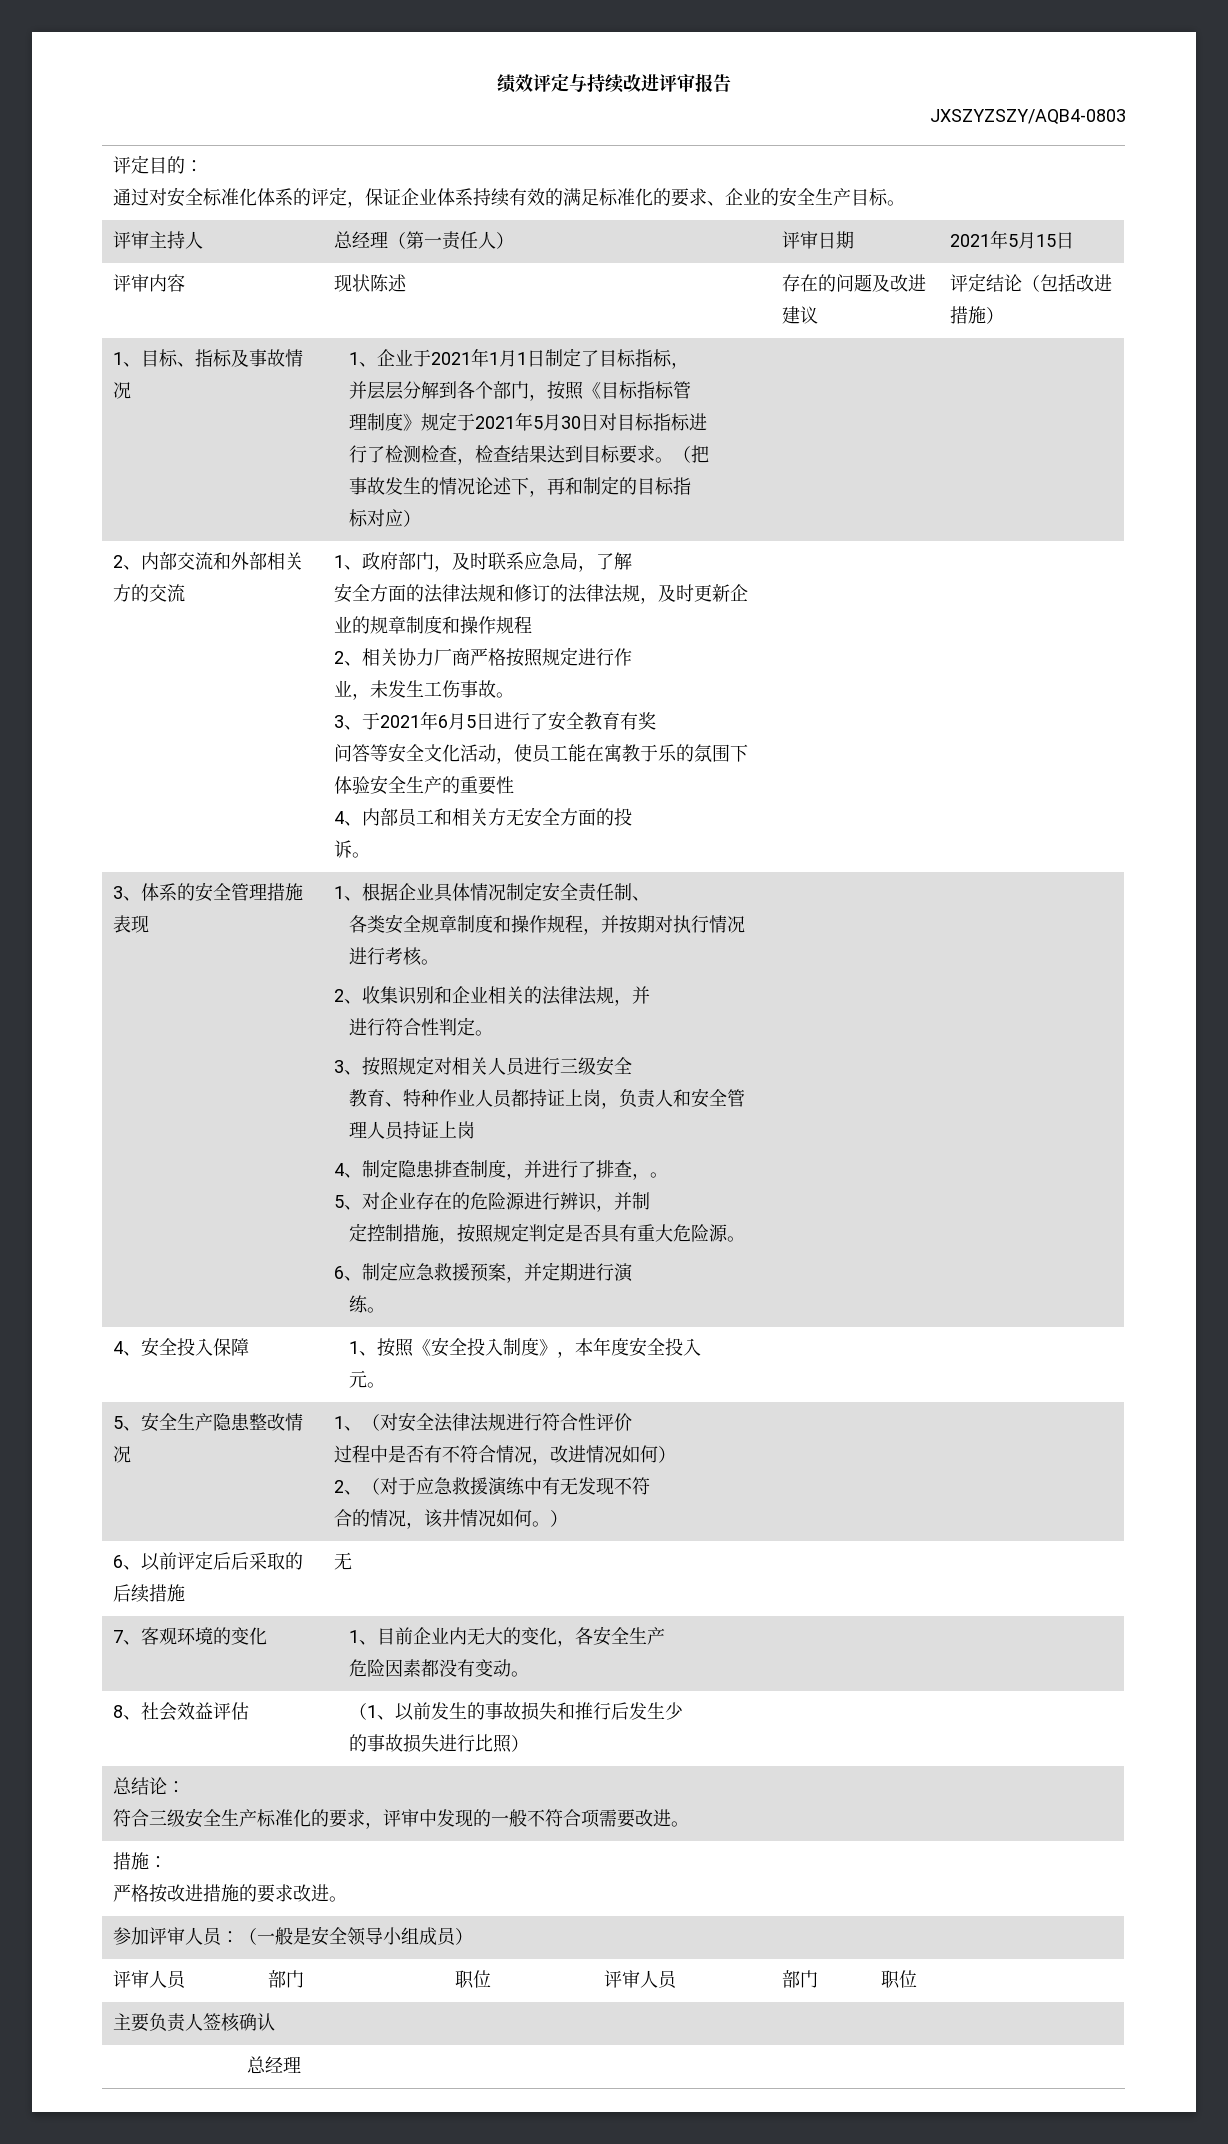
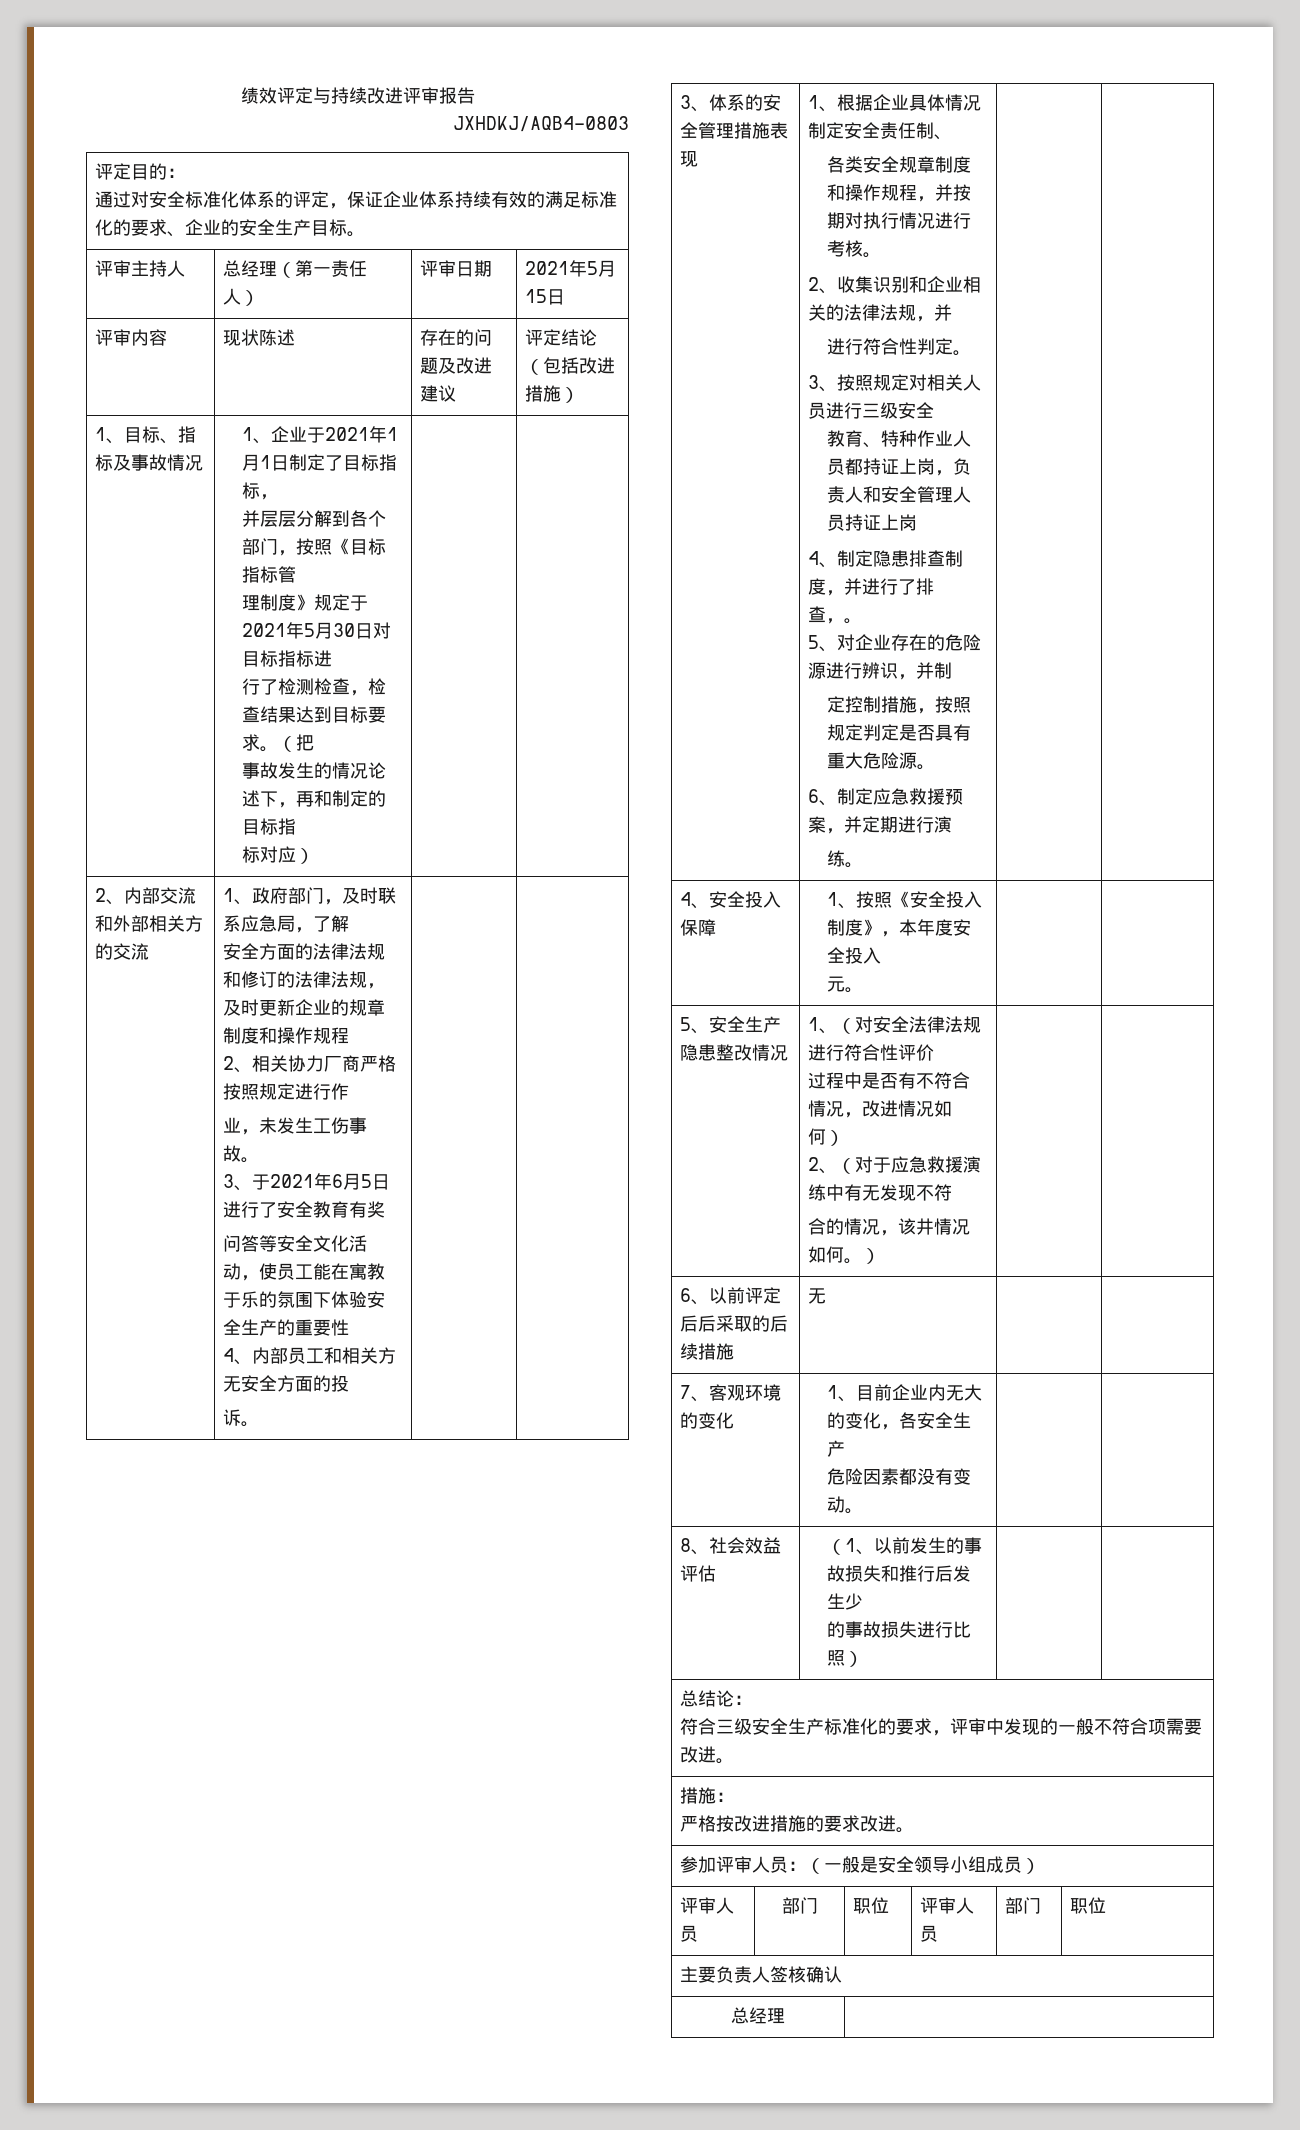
[930,109,1126,125] JXSZYZSZY/AQB4-0803 -> [453,116,629,132] JXHDKJ/AQB4-0803

